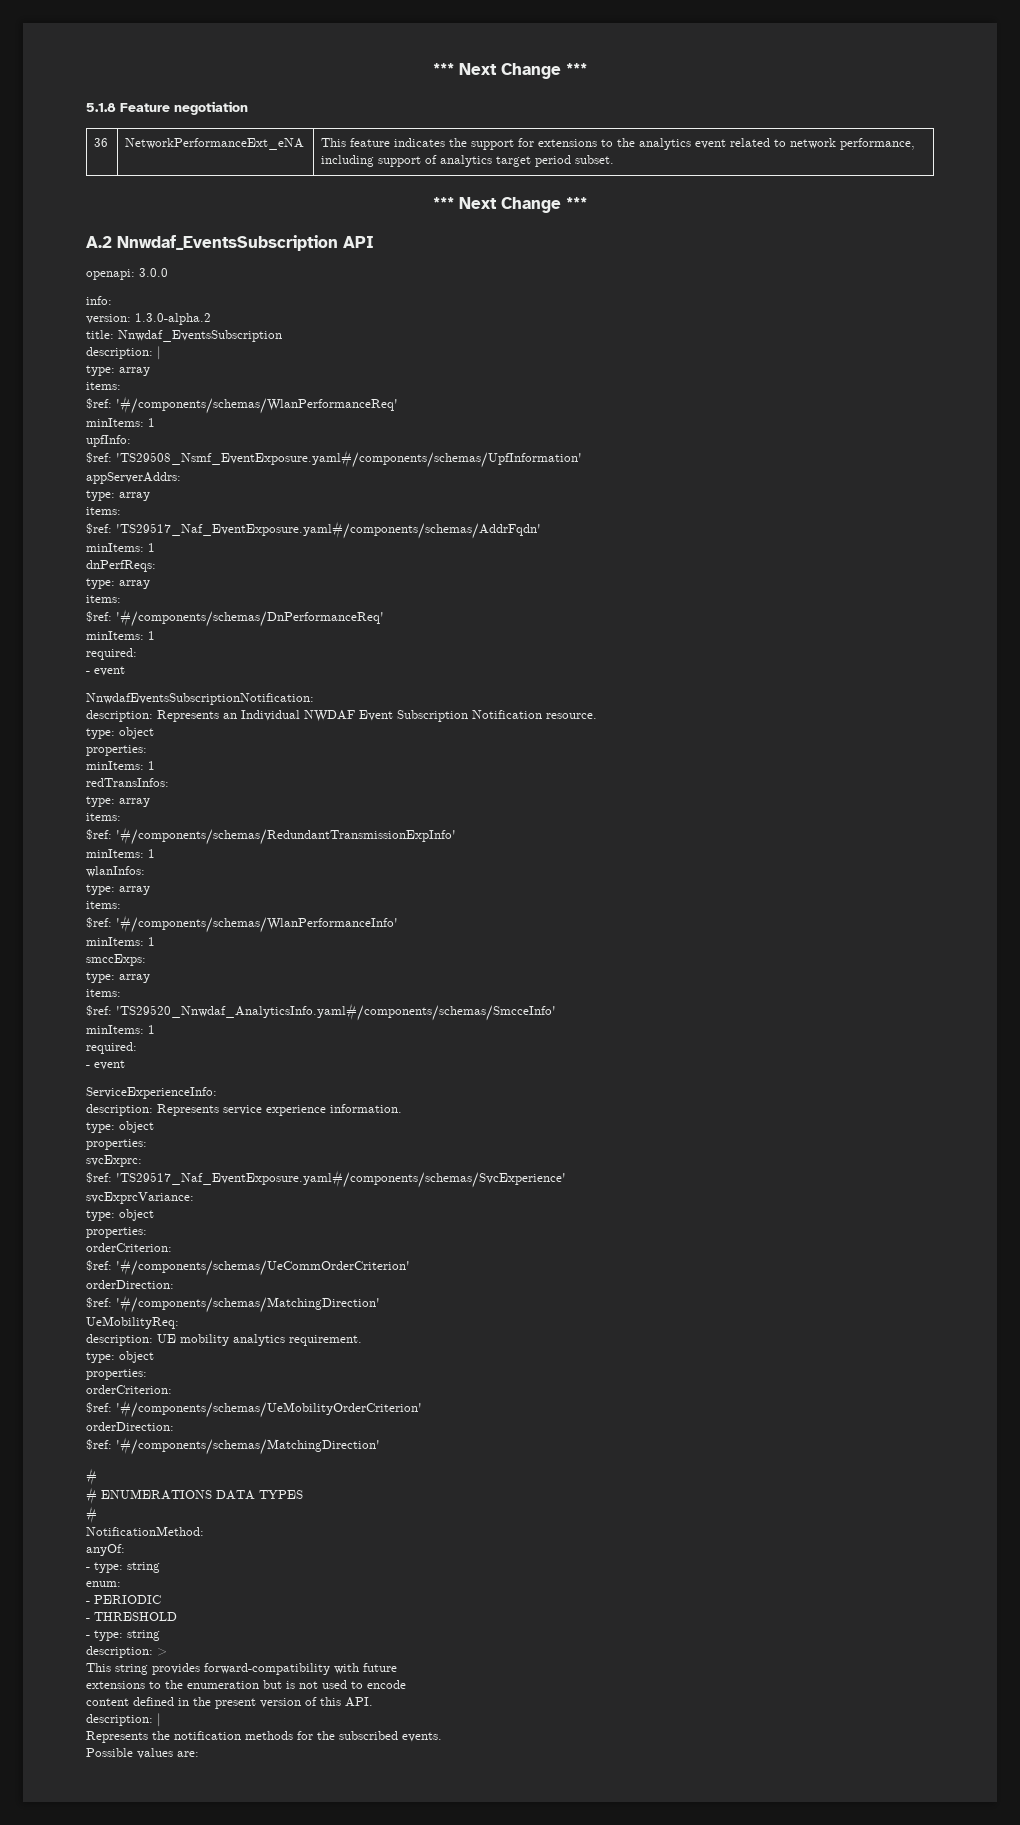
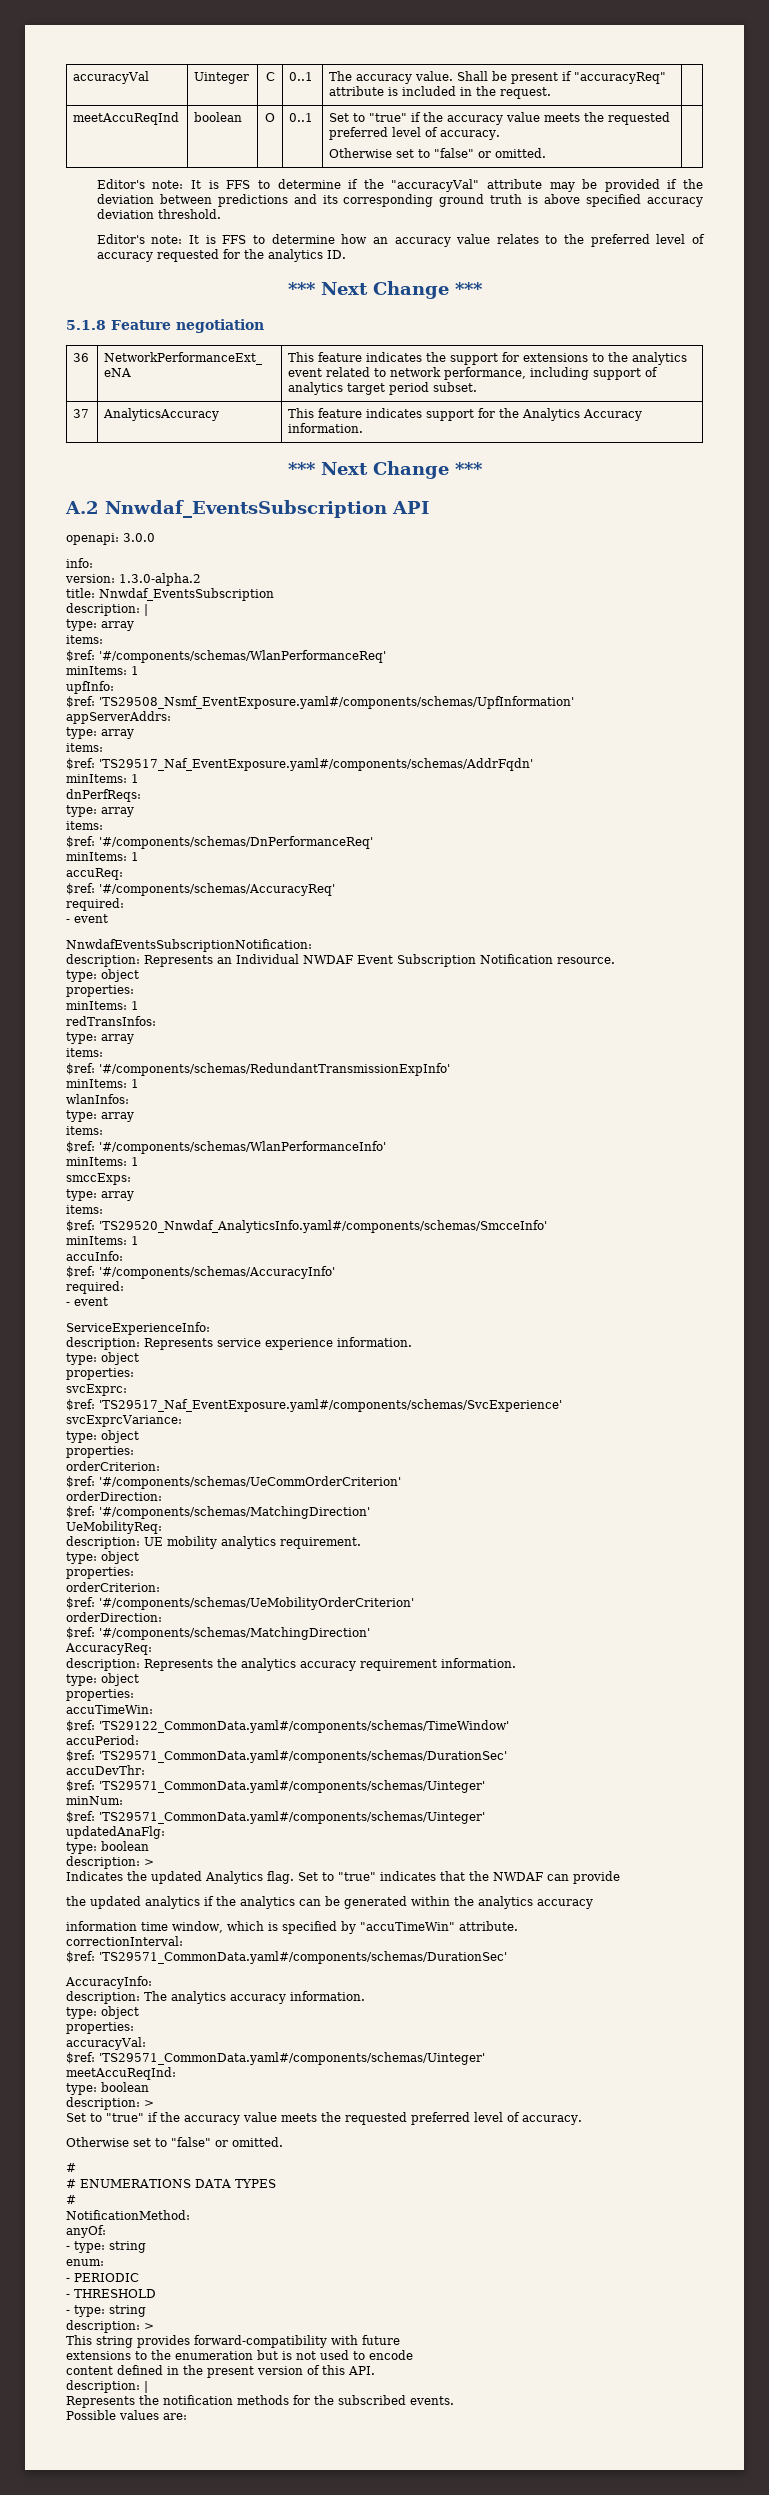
(433, 69) none -> [73,71,150,84] [194,72,250,84] [265,72,275,81] [289,72,314,81] [329,71,667,84] [329,86,552,99] [73,112,180,125] [194,112,243,122] [265,113,275,122] [289,113,314,122] [329,112,671,125] [329,127,501,140] [329,148,547,158] [96,179,704,192] [96,194,703,207] [96,209,221,219] [96,234,706,247] [96,249,346,262] accuracyVal | Uinteger | C | 0..1 | The accuracy value. Shall be present if "accuracyReq" attribute is included in the request. | // meetAccuReqInd | boolean | O | 0..1 | Set to "true" if the accuracy value meets the requested preferred level of accuracy. // Otherwise set to "false" or omitted. | // Editor's note: It is FFS to determine if the "accuracyVal" attribute may be provided if the deviation between predictions and its corresponding ground truth is above specified accuracy deviation threshold. // Editor's note: It is FFS to determine how an accuracy value relates to the preferred level of accuracy requested for the analytics ID. //
(615, 159) none -> [73,409,90,418] [103,408,220,421] [288,408,643,421] [288,423,364,433] // 37 | AnalyticsAccuracy | This feature indicates support for the Analytics Accuracy information.
(155, 635) none -> [66,868,123,880] [66,883,335,896] // accuReq: // $ref: '#/components/schemas/AccuracyReq'
(155, 1029) none -> [66,1251,123,1261] [66,1266,335,1279] // accuInfo: // $ref: '#/components/schemas/AccuracyInfo'
(380, 1446) none -> [65,1643,152,1655] [66,1658,516,1671] [66,1673,139,1686] [66,1689,134,1701] [66,1705,153,1714] [66,1720,509,1733] [66,1735,139,1745] [66,1750,507,1763] [66,1765,145,1775] [66,1780,485,1793] [66,1796,123,1805] [66,1811,485,1824] [66,1826,165,1839] [66,1841,149,1854] [66,1856,154,1869] [66,1871,620,1884] [66,1896,593,1909] [66,1921,518,1934] [66,1936,183,1946] [66,1951,507,1964] [65,1976,152,1989] [66,1991,365,2004] [66,2006,139,2019] [66,2022,134,2034] [66,2037,146,2050] [66,2052,485,2065] [66,2067,176,2080] [66,2082,149,2095] [66,2097,154,2110] [66,2112,582,2125] [66,2137,283,2147] // AccuracyReq: // description: Represents the analytics accuracy requirement information. // type: object // properties: // accuTimeWin: // $ref: 'TS29122_CommonData.yaml#/components/schemas/TimeWindow' // accuPeriod: // $ref: 'TS29571_CommonData.yaml#/components/schemas/DurationSec' // accuDevThr: // $ref: 'TS29571_CommonData.yaml#/components/schemas/Uinteger' // minNum: // $ref: 'TS29571_CommonData.yaml#/components/schemas/Uinteger' // updatedAnaFlg: // type: boolean // description: > // Indicates the updated Analytics flag. Set to "true" indicates that the NWDAF can provide // the updated analytics if the analytics can be generated within the analytics accuracy // information time window, which is specified by "accuTimeWin" attribute. // correctionInterval: // $ref: 'TS29571_CommonData.yaml#/components/schemas/DurationSec' // AccuracyInfo: // description: The analytics accuracy information. // type: object // properties: // accuracyVal: // $ref: 'TS29571_CommonData.yaml#/components/schemas/Uinteger' // meetAccuReqInd: // type: boolean // description: > // Set to "true" if the accuracy value meets the requested preferred level of accuracy. // Otherwise set to "false" or omitted.

